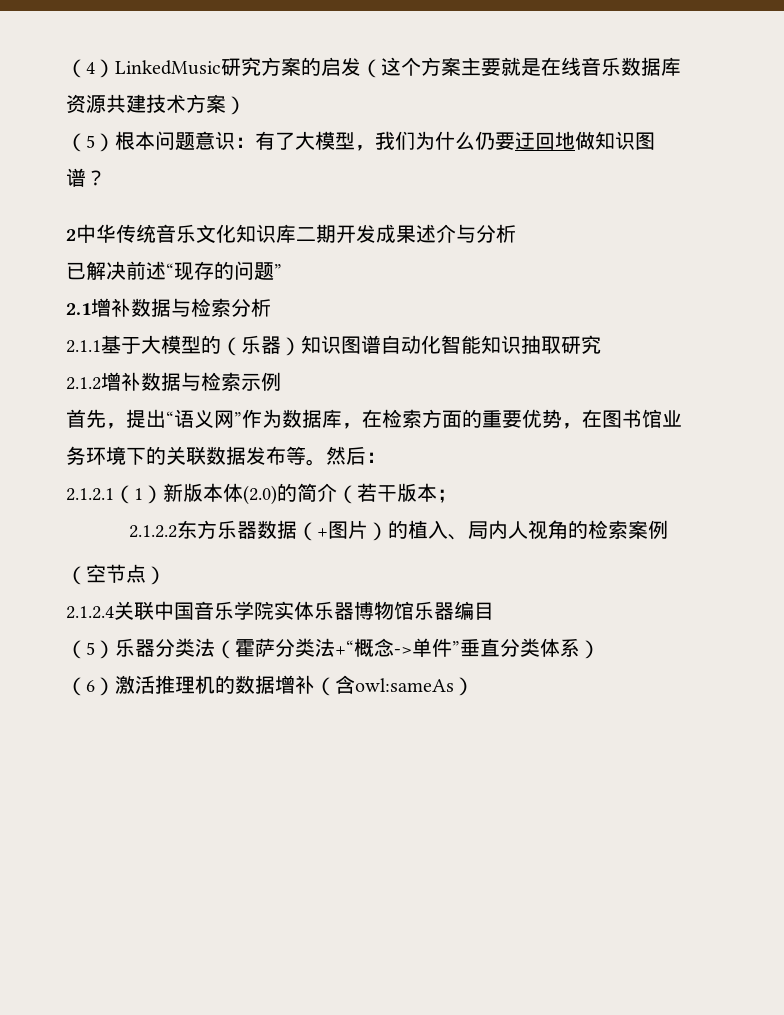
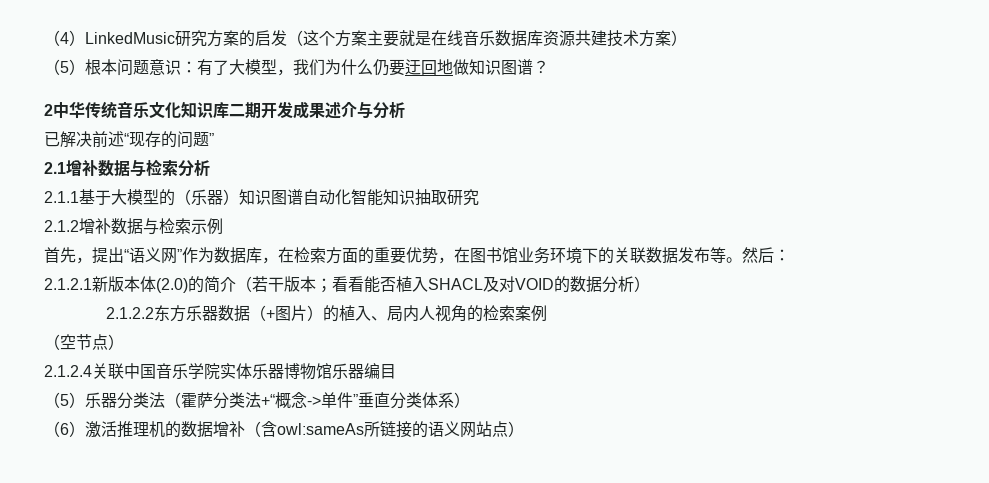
[114,485,163,504] （1） -> (92, 284) none
(457, 496) none -> [332,276,650,293] 看看能否植入SHACL及对VOID的数据分析）
(454, 685) none -> [364,421,508,438] 所链接的语义网站点

